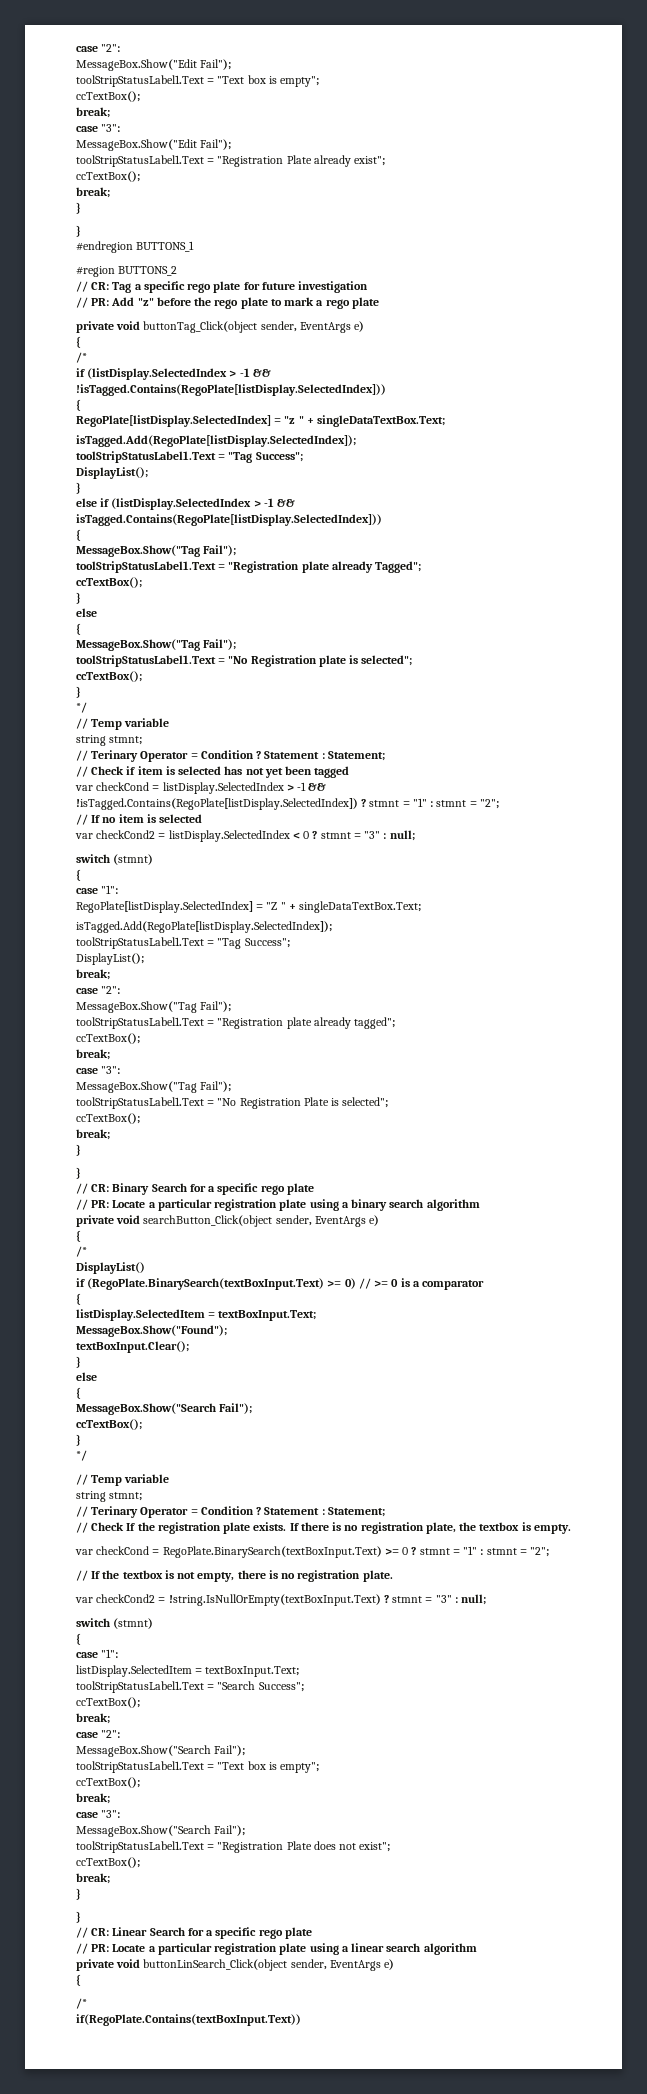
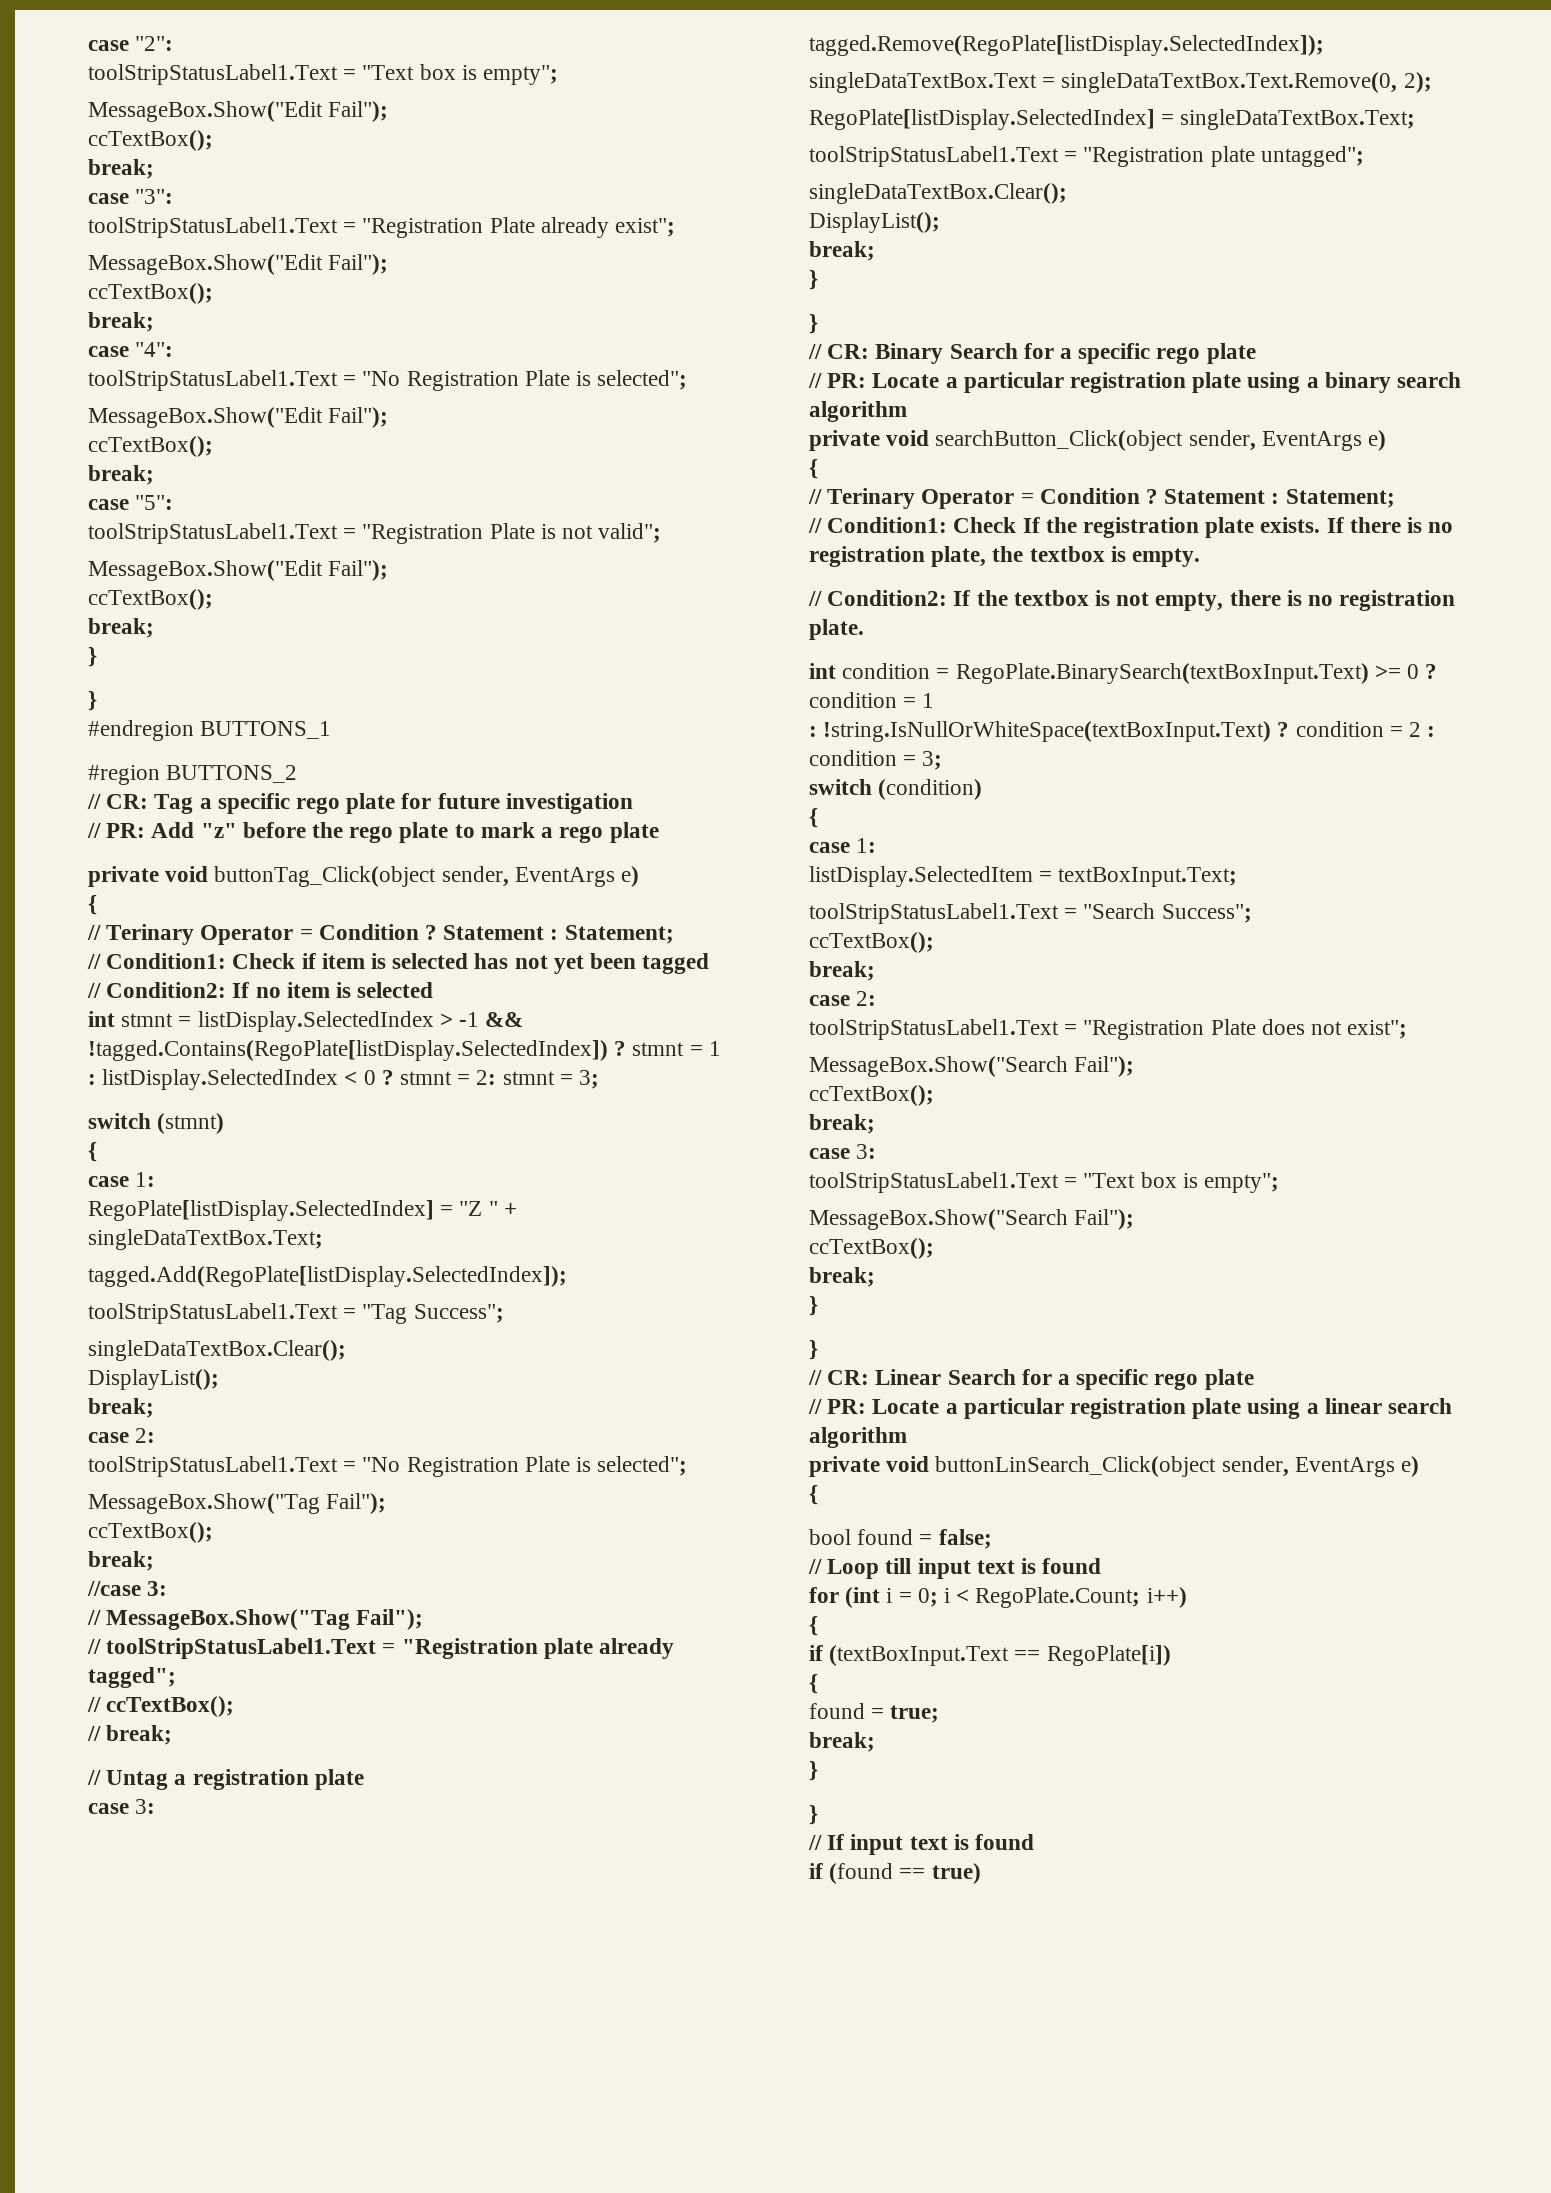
[76,44,121,52] [76,59,232,71] [76,75,320,87] [76,91,140,102] [76,107,110,118] [76,124,121,132] [76,139,232,151] case "2": // MessageBox.Show("Edit Fail"); // toolStripStatusLabel1.Text = "Text box is empty"; // ccTextBox(); // break; // case "3": // MessageBox.Show("Edit Fail"); -> [88,36,174,51] [88,64,559,85] [88,101,389,122] [88,130,213,151] [88,159,154,179] [88,189,174,204] case "2": // toolStripStatusLabel1.Text = "Text box is empty"; // MessageBox.Show("Edit Fail"); // ccTextBox(); // break; // case "3":
(386, 161) none -> [88,254,389,275] [88,283,213,304] [88,312,154,332] [88,342,174,357] [88,370,688,391] [88,407,389,428] [88,436,213,457] [88,465,154,485] [88,495,174,510] [88,523,662,544] [88,560,389,581] // MessageBox.Show("Edit Fail"); // ccTextBox(); // break; // case "4": // toolStripStatusLabel1.Text = "No Registration Plate is selected"; // MessageBox.Show("Edit Fail"); // ccTextBox(); // break; // case "5": // toolStripStatusLabel1.Text = "Registration Plate is not valid"; // MessageBox.Show("Edit Fail");
[76,352,87,363] [76,368,271,380] [76,384,386,396] [76,399,81,411] [76,415,446,427] [76,435,356,447] [76,451,303,463] [76,467,148,479] [76,482,81,494] [76,498,296,510] [76,514,382,526] [76,529,81,541] [76,545,237,557] [76,561,422,573] [76,577,142,588] [76,592,81,604] [76,608,97,617] [76,623,81,635] [76,639,237,651] [76,655,413,667] [76,671,142,682] [76,686,81,698] [76,702,87,713] [76,718,170,730] [76,735,143,746] // /* // if (listDisplay.SelectedIndex > -1 && !isTagged.Contains(RegoPlate[listDisplay.SelectedIndex])) // { // RegoPlate[listDisplay.SelectedIndex] = "z " + singleDataTextBox.Text; // isTagged.Add(RegoPlate[listDisplay.SelectedIndex]); // toolStripStatusLabel1.Text = "Tag Success"; // DisplayList(); // } // else if (listDisplay.SelectedIndex > -1 && isTagged.Contains(RegoPlate[listDisplay.SelectedIndex])) // { // MessageBox.Show("Tag Fail"); // toolStripStatusLabel1.Text = "Registration plate already Tagged"; // ccTextBox(); // } // else // { // MessageBox.Show("Tag Fail"); // toolStripStatusLabel1.Text = "No Registration plate is selected"; // ccTextBox(); // } // */ // // Temp variable // string stmnt; -> (97, 905) none
(88, 771) none -> [106,953,227,969] Condition1:
[75,782,327,794] [76,798,499,810] [76,814,88,825] // var checkCond = listDisplay.SelectedIndex > -1 && !isTagged.Contains(RegoPlate[listDisplay.SelectedIndex]) ? stmnt = "1" : stmnt = "2"; // // -> [87,982,227,998] // // Condition2:
[75,830,166,839] var checkCond2 = -> [88,1011,524,1032] [88,1040,721,1061] [88,1074,96,1085] int stmnt = listDisplay.SelectedIndex > -1 && !tagged.Contains(RegoPlate[listDisplay.SelectedIndex]) ? stmnt = 1 // :
[364,830,415,841] [76,854,154,865] [76,869,81,881] [76,885,119,894] "3" : null; // switch (stmnt) // { // case "1": -> [476,1070,600,1089] [88,1113,225,1134] [88,1142,97,1162] [88,1172,156,1187] 2: stmnt = 3; // switch (stmnt) // { // case 1:
[76,921,332,933] [76,937,290,949] isTagged.Add(RegoPlate[listDisplay.SelectedIndex]); // toolStripStatusLabel1.Text = "Tag Success"; -> [88,1266,567,1287] [88,1303,504,1324] [88,1340,346,1361] tagged.Add(RegoPlate[listDisplay.SelectedIndex]); // toolStripStatusLabel1.Text = "Tag Success"; // singleDataTextBox.Clear();
[101,986,121,994] [76,1001,232,1013] [76,1017,396,1029] [76,1033,140,1044] [76,1049,110,1060] [76,1066,121,1074] [76,1081,232,1093] [76,1097,389,1109] [76,1113,140,1124] [76,1129,110,1140] "2": // MessageBox.Show("Tag Fail"); // toolStripStatusLabel1.Text = "Registration plate already tagged"; // ccTextBox(); // break; // case "3": // MessageBox.Show("Tag Fail"); // toolStripStatusLabel1.Text = "No Registration Plate is selected"; // ccTextBox(); // break; -> [135,1428,156,1443] [88,1456,688,1477] [88,1493,387,1514] [88,1522,213,1543] [88,1551,154,1571] [87,1581,168,1596] [87,1609,424,1630] [87,1638,675,1659] [88,1667,176,1688] [87,1696,235,1717] [87,1725,173,1745] [87,1769,364,1790] [88,1799,156,1814] [809,35,1324,56] [809,72,1432,93] [809,109,1416,130] [809,146,1364,167] [809,183,1067,204] [809,212,940,233] [809,241,875,261] 2: // toolStripStatusLabel1.Text = "No Registration Plate is selected"; // MessageBox.Show("Tag Fail"); // ccTextBox(); // break; // //case 3: // // MessageBox.Show("Tag Fail"); // // toolStripStatusLabel1.Text = "Registration plate already tagged"; // // ccTextBox(); // // break; // // Untag a registration plate // case 3: // tagged.Remove(RegoPlate[listDisplay.SelectedIndex]); // singleDataTextBox.Text = singleDataTextBox.Text.Remove(0, 2); // RegoPlate[listDisplay.SelectedIndex] = singleDataTextBox.Text; // toolStripStatusLabel1.Text = "Registration plate untagged"; // singleDataTextBox.Clear(); // DisplayList(); // break;
[76,1246,87,1257] [76,1262,145,1274] [76,1278,485,1290] [76,1293,81,1305] [76,1309,317,1321] [76,1325,227,1337] [76,1341,189,1353] [76,1356,81,1368] [76,1372,97,1381] [76,1387,81,1399] [76,1403,253,1415] [76,1419,142,1430] [76,1434,81,1446] [76,1450,87,1461] [76,1474,170,1486] [76,1491,143,1502] // /* // DisplayList() // if (RegoPlate.BinarySearch(textBoxInput.Text) >= 0) // >= 0 is a comparator // { // listDisplay.SelectedItem = textBoxInput.Text; // MessageBox.Show("Found"); // textBoxInput.Clear(); // } // else // { // MessageBox.Show("Search Fail"); // ccTextBox(); // } // */ // // Temp variable // string stmnt; -> (818, 469) none
(88, 1527) none -> [827,517,948,533] Condition1:
[75,1546,550,1558] [76,1570,88,1581] // var checkCond = RegoPlate.BinarySearch(textBoxInput.Text) >= 0 ? stmnt = "1" : stmnt = "2"; // // -> [808,590,948,606] // // Condition2:
[75,1594,487,1606] [76,1618,154,1629] [76,1633,81,1645] [76,1649,119,1658] var checkCond2 = !string.IsNullOrEmpty(textBoxInput.Text) ? stmnt = "3" : null; // switch (stmnt) // { // case "1": -> [809,663,1438,684] [809,692,935,708] [809,721,1436,742] [809,750,943,770] [809,779,983,800] [809,808,818,828] [809,838,877,853] int condition = RegoPlate.BinarySearch(textBoxInput.Text) >= 0 ? condition = 1 // : !string.IsNullOrWhiteSpace(textBoxInput.Text) ? condition = 2 : condition = 3; // switch (condition) // { // case 1:
[101,1730,121,1738] [76,1745,246,1757] [76,1761,320,1773] [76,1777,140,1788] [76,1793,110,1804] [76,1810,121,1818] [76,1825,246,1837] [76,1841,391,1853] "2": // MessageBox.Show("Search Fail"); // toolStripStatusLabel1.Text = "Text box is empty"; // ccTextBox(); // break; // case "3": // MessageBox.Show("Search Fail"); // toolStripStatusLabel1.Text = "Registration Plate does not exist"; -> [856,991,877,1006] [809,1019,1408,1040] [809,1056,1135,1077] [809,1085,934,1106] [809,1114,875,1134] [809,1144,877,1159] [809,1172,1280,1193] [809,1209,1135,1230] 2: // toolStripStatusLabel1.Text = "Registration Plate does not exist"; // MessageBox.Show("Search Fail"); // ccTextBox(); // break; // case 3: // toolStripStatusLabel1.Text = "Text box is empty"; // MessageBox.Show("Search Fail");
[76,1998,87,2009] [76,2014,301,2026] /* // if(RegoPlate.Contains(textBoxInput.Text)) -> [809,1529,992,1549] [808,1558,1102,1579] [809,1587,1187,1608] [809,1616,818,1636] [809,1645,1171,1666] [809,1674,818,1694] [809,1703,940,1723] [809,1732,875,1752] [809,1761,818,1781] [809,1805,818,1825] [808,1834,1035,1855] [809,1863,981,1884] bool found = false; // // Loop till input text is found // for (int i = 0; i < RegoPlate.Count; i++) // { // if (textBoxInput.Text == RegoPlate[i]) // { // found = true; // break; // } // } // // If input text is found // if (found == true)

